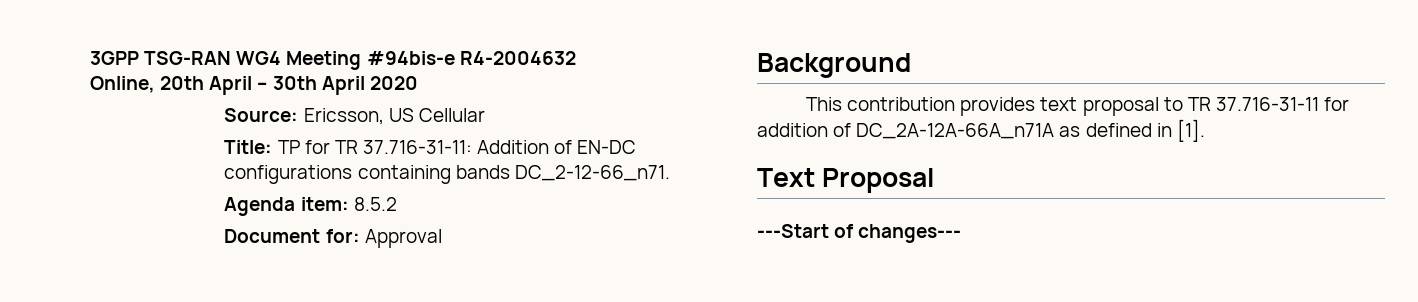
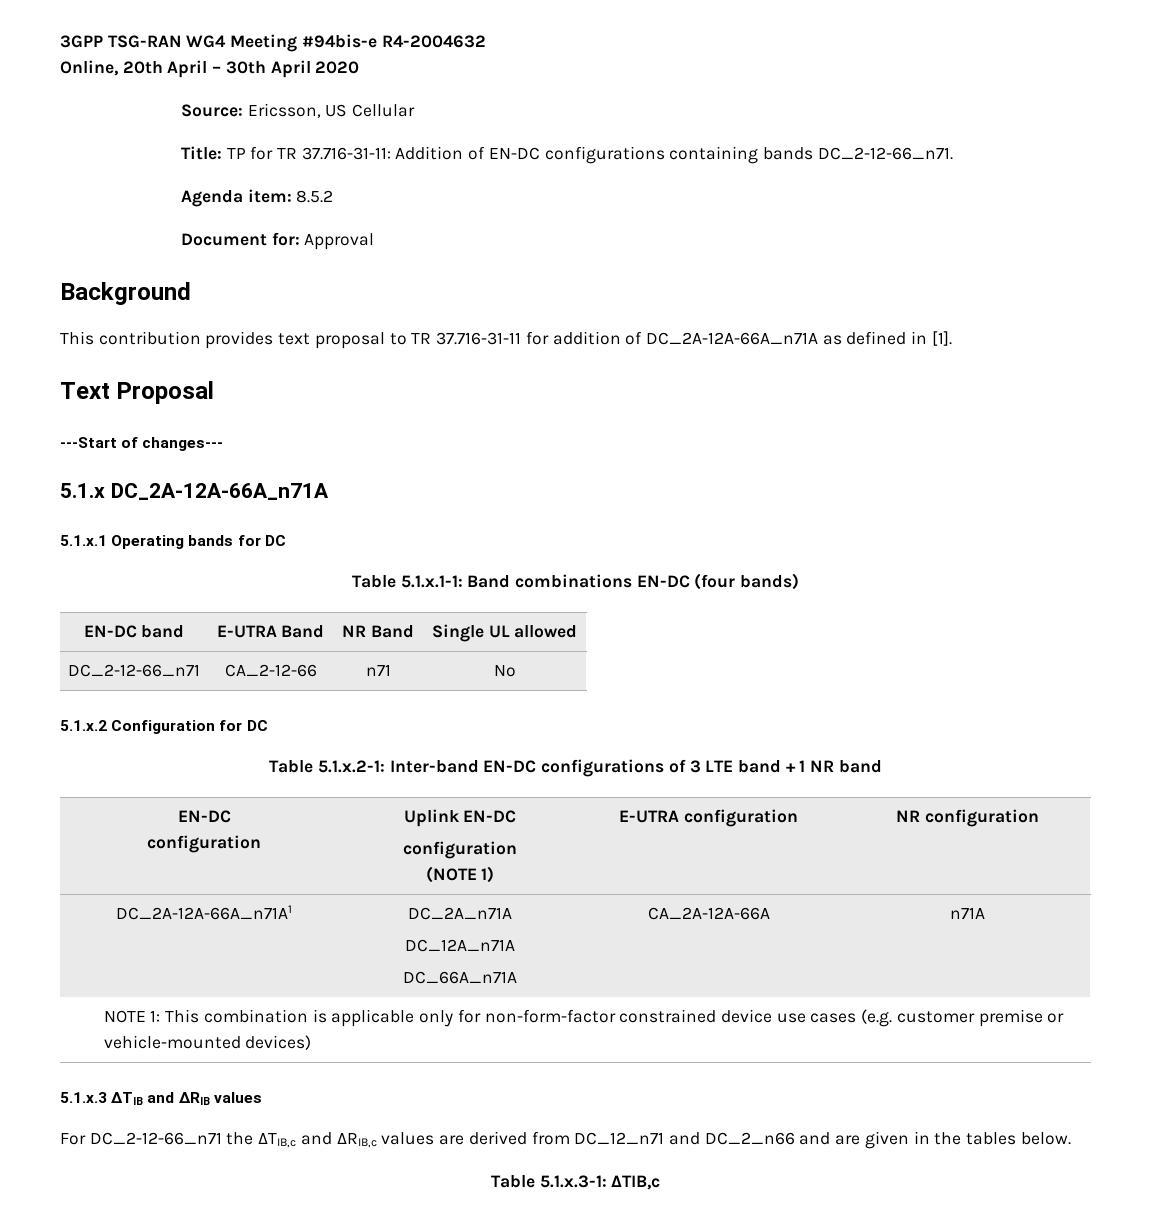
(962, 233) none -> [60,483,329,500] [60,535,286,549] [351,573,800,590] [83,625,185,638] [216,625,325,638] [342,625,414,638] [431,624,578,642] [68,664,200,677] [224,664,317,677] [365,664,391,676] [493,665,516,677] [60,720,268,734] [269,759,882,777] [177,810,231,823] [147,835,261,853] [403,809,517,827] [403,841,517,859] [425,866,495,883] [619,809,798,827] [896,809,1039,827] [116,905,292,920] [408,907,512,920] [405,939,515,952] [403,971,517,984] [647,907,770,920] [950,907,985,919] [103,1009,1065,1027] [103,1035,312,1050] [60,1092,262,1105] [60,1131,1071,1149] [490,1175,661,1190] // 5.1.x DC_2A-12A-66A_n71A // 5.1.x.1 Operating bands for DC // Table 5.1.x.1-1: Band combinations EN-DC (four bands) // EN-DC band | E-UTRA Band | NR Band | Single UL allowed // DC_2-12-66_n71 | CA_2-12-66 | n71 | No // 5.1.x.2 Configuration for DC // Table 5.1.x.2-1: Inter-band EN-DC configurations of 3 LTE band + 1 NR band // EN-DC // configuration | Uplink EN-DC // configuration // (NOTE 1) | E-UTRA configuration | NR configuration // DC_2A-12A-66A_n71A1 | DC_2A_n71A // DC_12A_n71A // DC_66A_n71A | CA_2A-12A-66A | n71A // NOTE 1: This combination is applicable only for non-form-factor constrained device use cases (e.g. customer premise or vehicle-mounted devices) // 5.1.x.3 ∆TIB and ∆RIB values // For DC_2-12-66_n71 the ΔTIB,c and ΔRIB,c values are derived from DC_12_n71 and DC_2_n66 and are given in the tables below. // Table 5.1.x.3-1: ΔTIB,c

